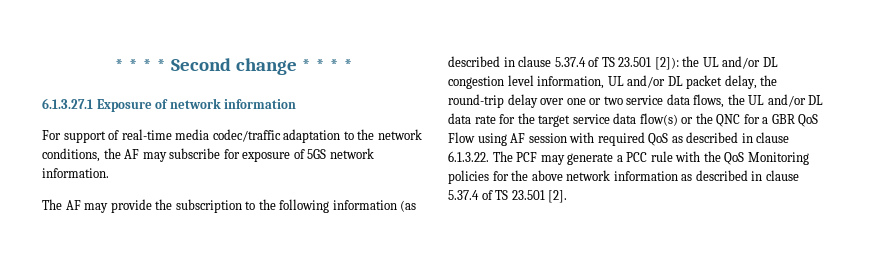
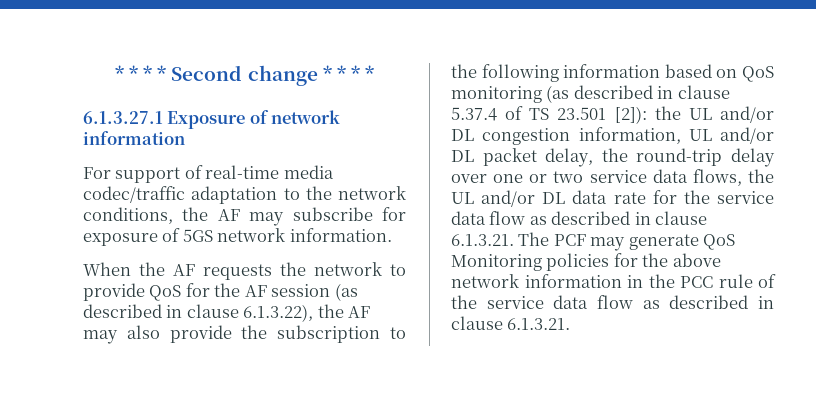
[42,199,109,213] The AF may -> [83,262,406,280] [83,283,358,301] [83,304,371,322] [83,325,160,344] When the AF requests the network to provide QoS for the AF session (as described in clause 6.1.3.22), the AF may also
(397, 205) none -> [664,64,774,82] [451,86,542,103] based on QoS monitoring
[507,75,534,86] level -> (571, 136) none
[538,113,819,127] [448,132,790,146] [448,151,489,162] target service data flow(s) or the QNC for a GBR QoS Flow using AF session with required QoS as described in clause 6.1.3.22. -> [717,191,774,204] [451,211,708,225] [451,234,514,246] service data flow as described in clause 6.1.3.21.
[616,151,721,162] a PCC rule with the -> (699, 242) none
[681,170,799,181] [448,190,568,203] as described in clause 5.37.4 of TS 23.501 [2]. -> [627,274,776,288] [451,295,774,309] [451,316,571,330] in the PCC rule of the service data flow as described in clause 6.1.3.21.

